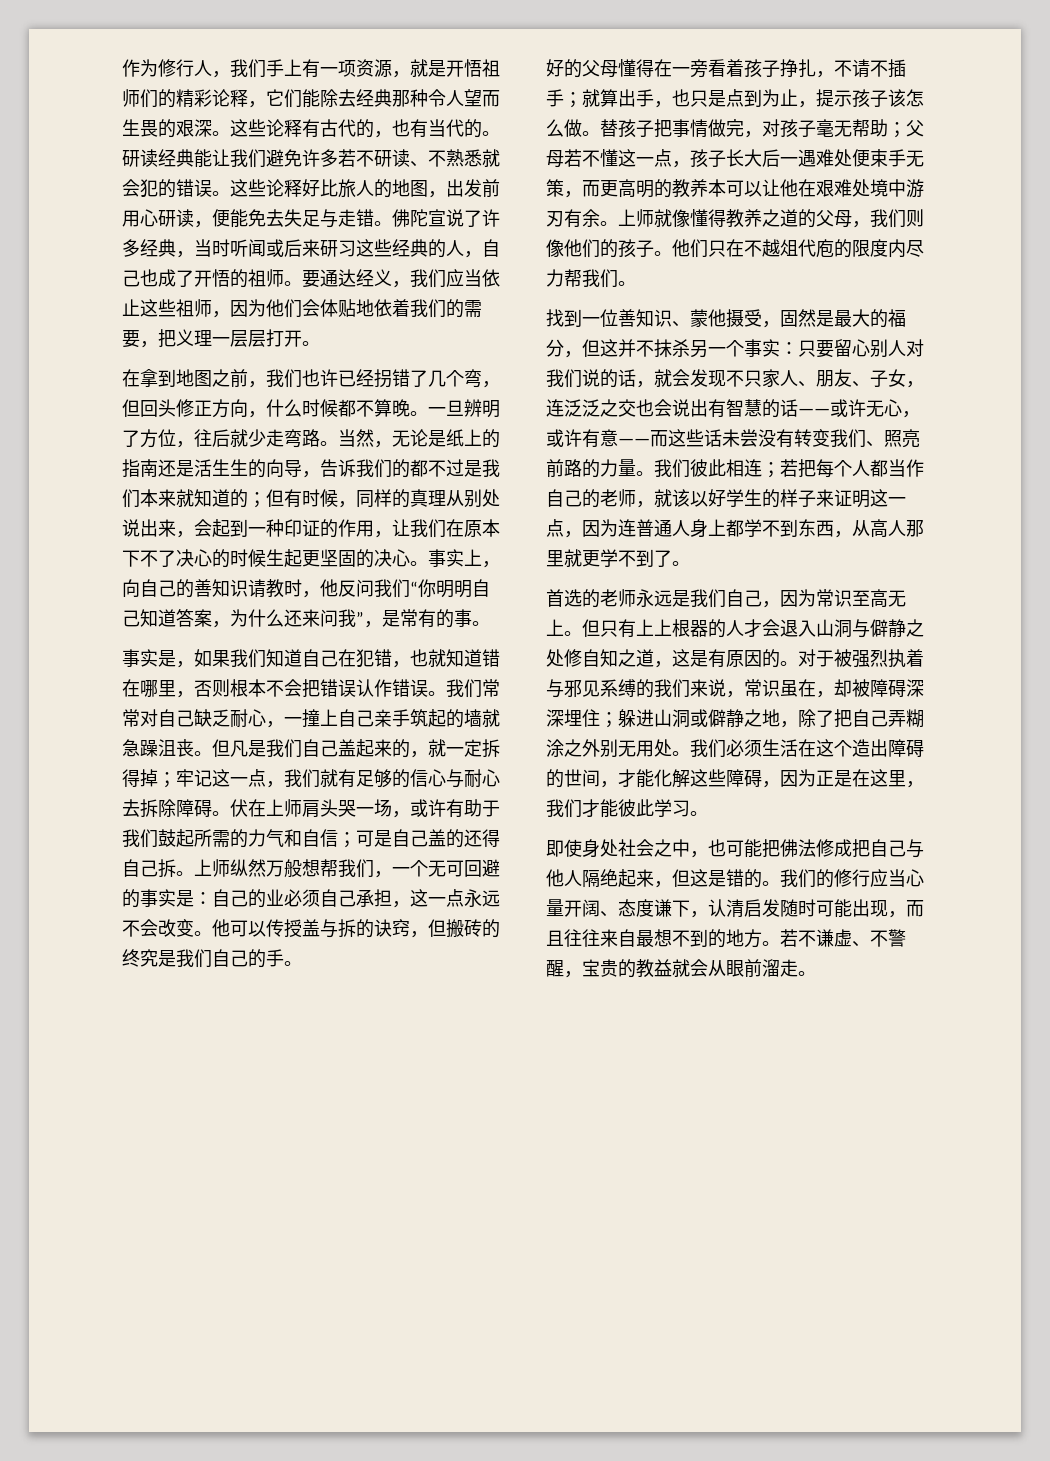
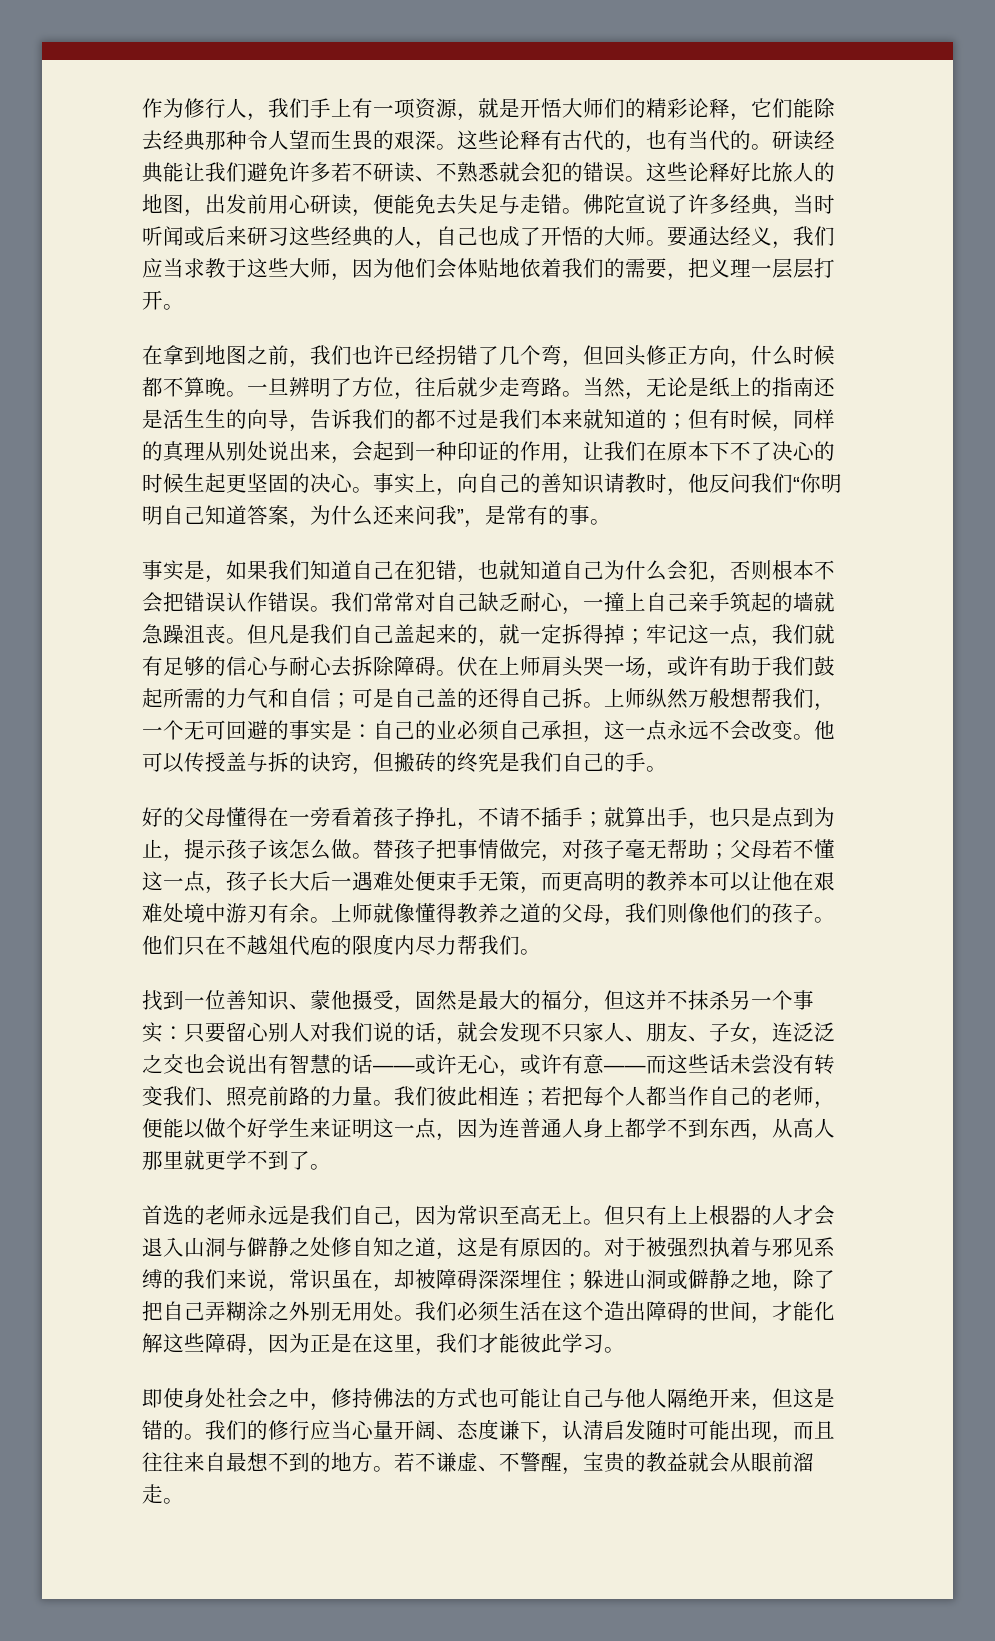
[482,59,500,77] 祖 -> [562,98,583,118] 大
[248,269,266,287] 祖 -> [604,226,625,246] 大
[482,269,500,287] [122,299,194,317] 依止这些祖 -> [184,258,310,278] 求教于这些大
[482,649,500,667] [122,679,176,698] 错在哪里 -> [562,560,709,581] 自己为什么会犯
[654,489,816,508] 就该以好学生的样子 -> [142,1118,310,1139] 便能以做个好学生
[708,839,870,858] 也可能把佛法修成把 -> [331,1388,562,1409] 修持佛法的方式也可能让
[618,869,636,887] 起 -> [709,1388,730,1408] 开

